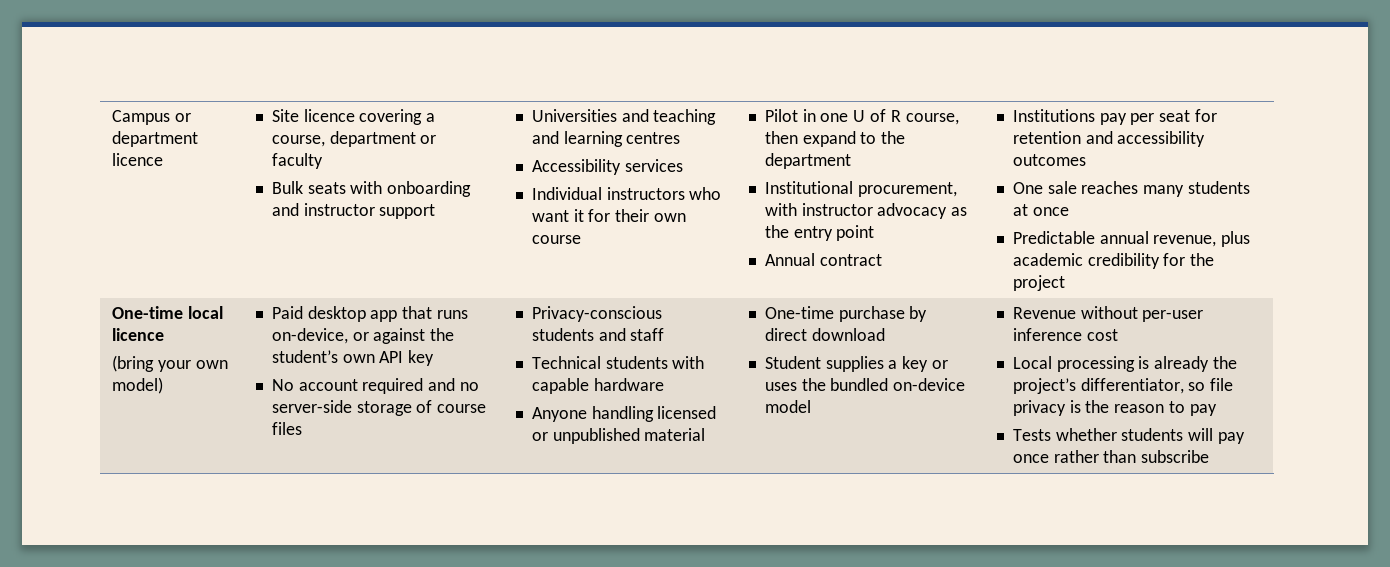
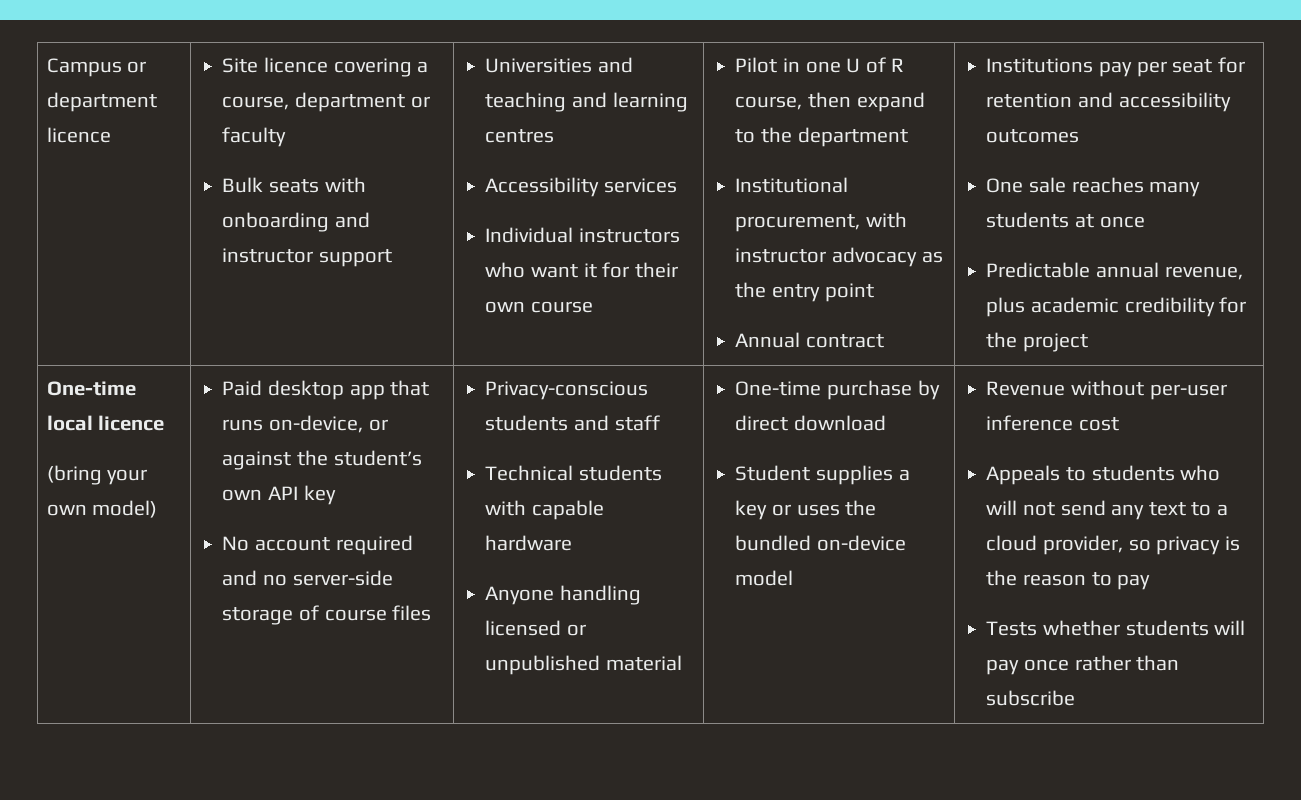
[1012,356,1238,372] [1012,378,1234,394] Local processing is already the project’s differentiator, so file -> [986,465,1221,485] [986,500,1228,520] [986,535,1151,555] Appeals to students who will not send any text to a cloud provider, so

